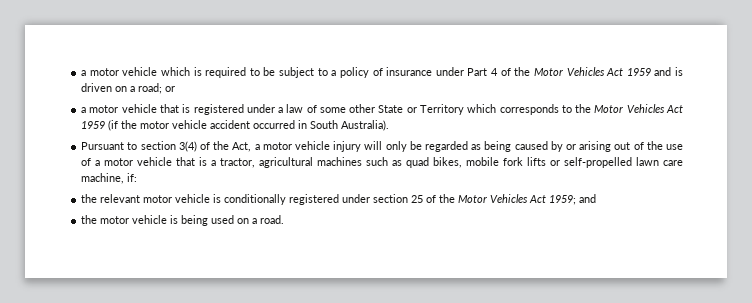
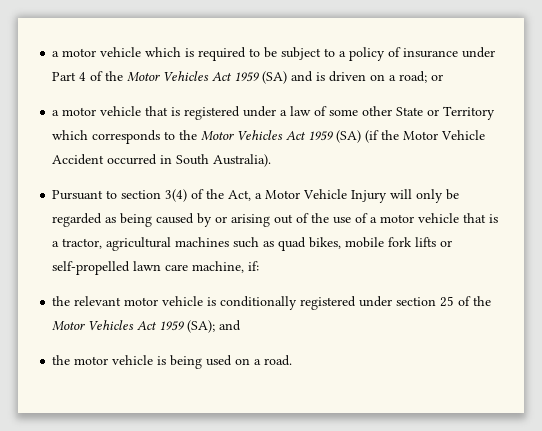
(651, 72) none -> [262,71,288,84] (SA)
(106, 125) none -> [336,130,362,143] (SA)
[140,120,251,129] motor vehicle accident -> [403,130,486,140] [52,154,105,165] Motor Vehicle Accident
[262,141,362,152] motor vehicle injury -> [265,189,388,203] Motor Vehicle Injury
[549,195,577,205] 1959; -> [159,320,216,333] 1959 (SA);

